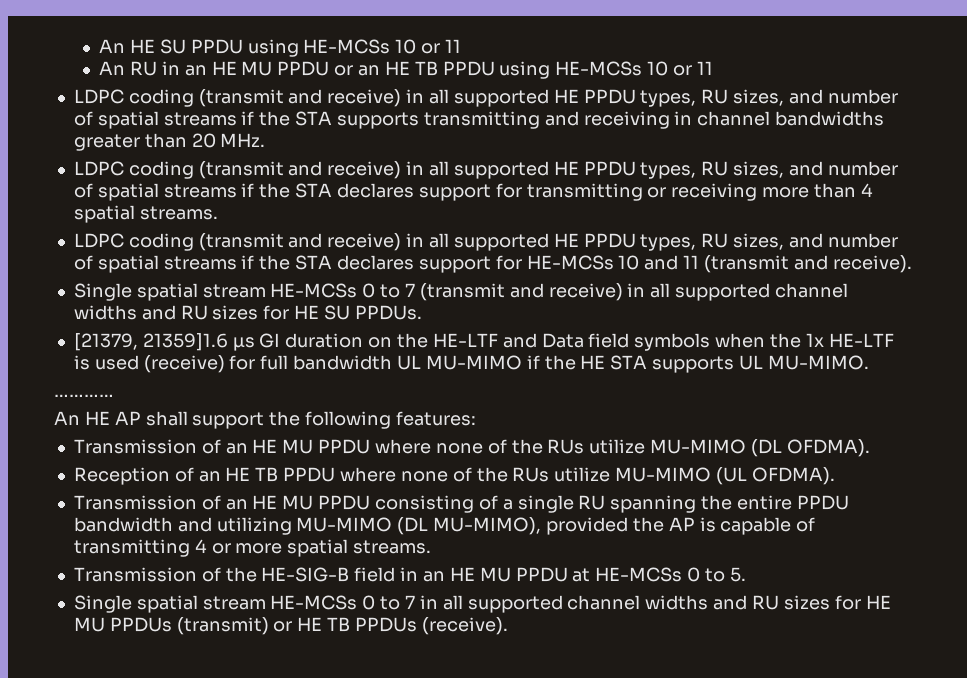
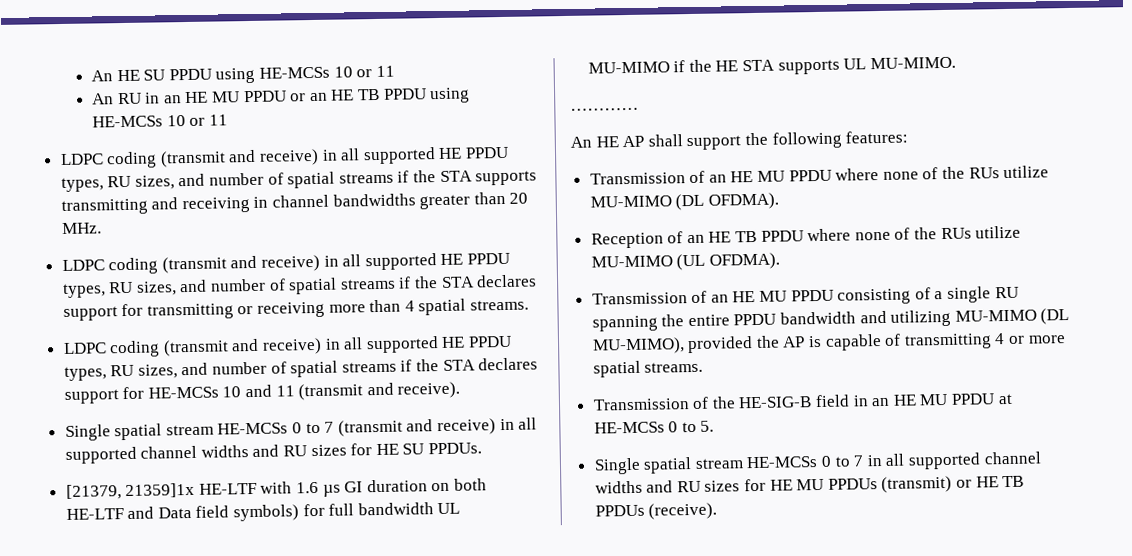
[142,333,228,351] 21359]1.6 -> [125,481,320,499] 21359]1x HE-LTF with 1.6
[396,333,428,348] the -> [454,478,488,491] both
[634,333,894,351] [73,355,225,373] symbols when the 1x HE-LTF is used (receive) -> [233,504,300,522] symbols)

